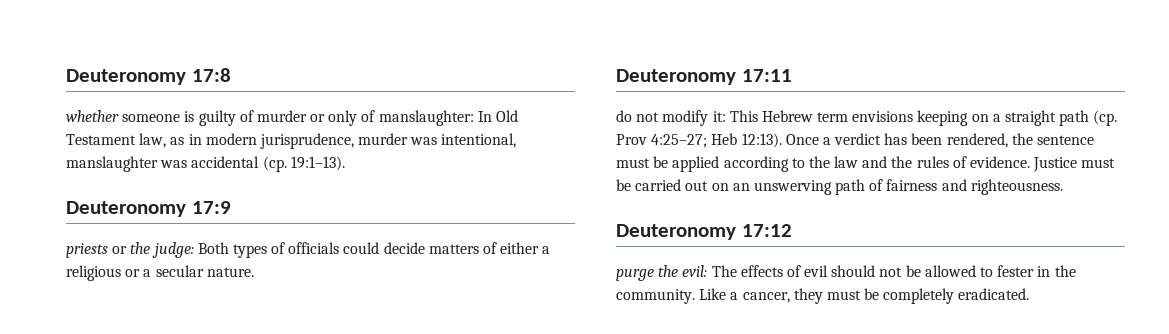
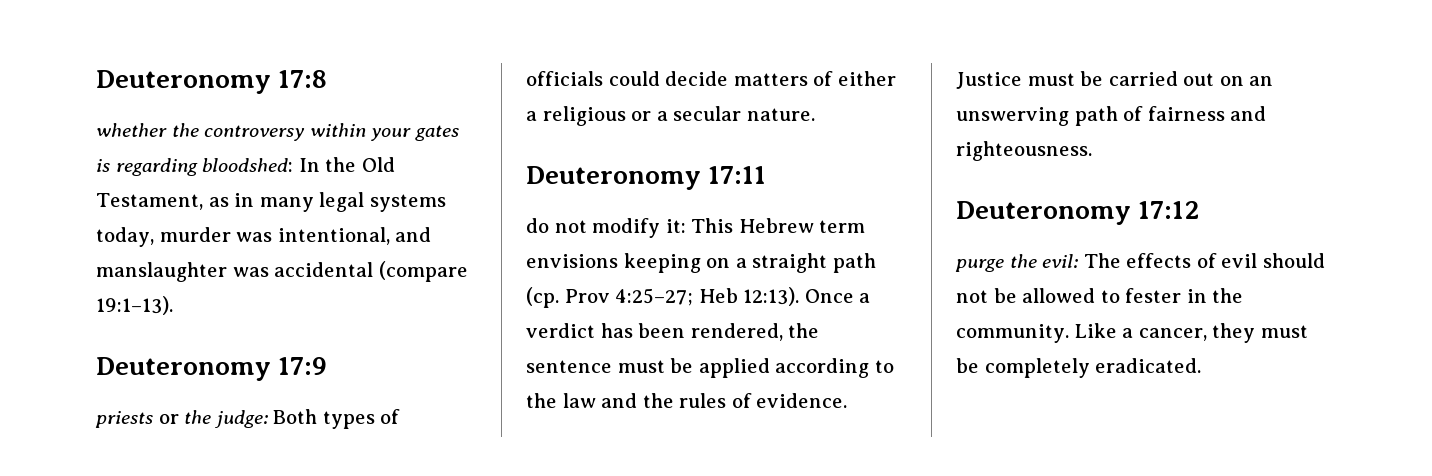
[122,110,519,126] [66,133,354,149] someone is guilty of murder or only of manslaughter: In Old Testament law, as in modern jurisprudence, -> [171,123,459,141] [96,157,395,176] [96,192,446,212] [96,227,154,247] the controversy within your gates is regarding bloodshed: In the Old Testament, as in many legal systems today,
(517, 140) none -> [395,227,432,242] and
[262,156,287,172] (cp. -> [378,261,468,282] (compare

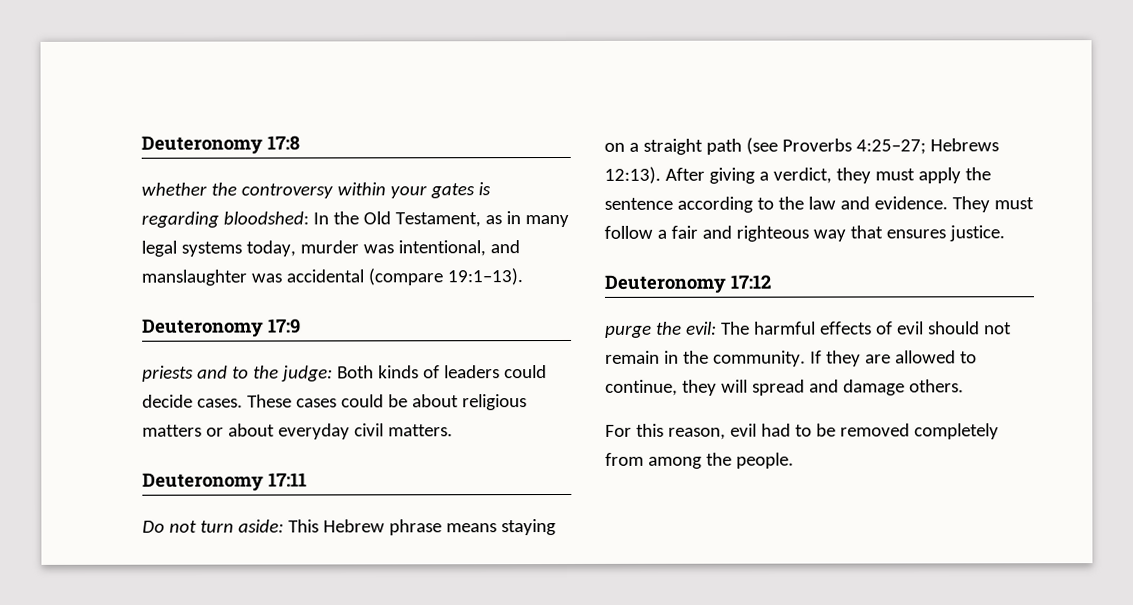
[158,414,179,424] or -> [196,365,249,379] and to
[322,409,401,429] [526,71,896,86] [526,106,815,126] [526,166,767,190] [526,218,866,238] [526,253,876,273] [526,287,871,308] [526,323,820,341] [526,358,770,378] types of officials could decide matters of either a religious or a secular nature. // Deuteronomy 17:11 // do not modify it: This Hebrew term envisions keeping on a straight path (cp. Prov 4:25–27; Heb 12:13). Once a verdict has been rendered, the sentence must be applied -> [377,365,547,379] [142,394,527,411] [142,423,453,440] [142,472,307,491] [142,519,556,536] [604,137,999,155] [604,166,991,184] [604,197,673,210] kinds of leaders could decide cases. These cases could be about religious matters or about everyday civil matters. // Deuteronomy 17:11 // Do not turn aside: This Hebrew phrase means staying on a straight path (see Proverbs 4:25–27; Hebrews 12:13). After giving a verdict, they must apply the sentence
[642,393,848,408] [956,71,1274,89] [956,106,1267,126] [956,141,1092,161] the rules of evidence. Justice must be carried out on an unswerving path of fairness and righteousness. -> [873,196,1034,213] [604,225,1005,242] evidence. They must follow a fair and righteous way that ensures justice.
(1121, 260) none -> [753,321,816,335] harmful
[993,288,1244,303] [956,323,1308,343] [956,358,1202,378] be allowed to fester in the community. Like a cancer, they must be completely eradicated. -> [605,350,977,367] [605,379,964,396] [605,423,999,440] [605,452,794,469] remain in the community. If they are allowed to continue, they will spread and damage others. // For this reason, evil had to be removed completely from among the people.

